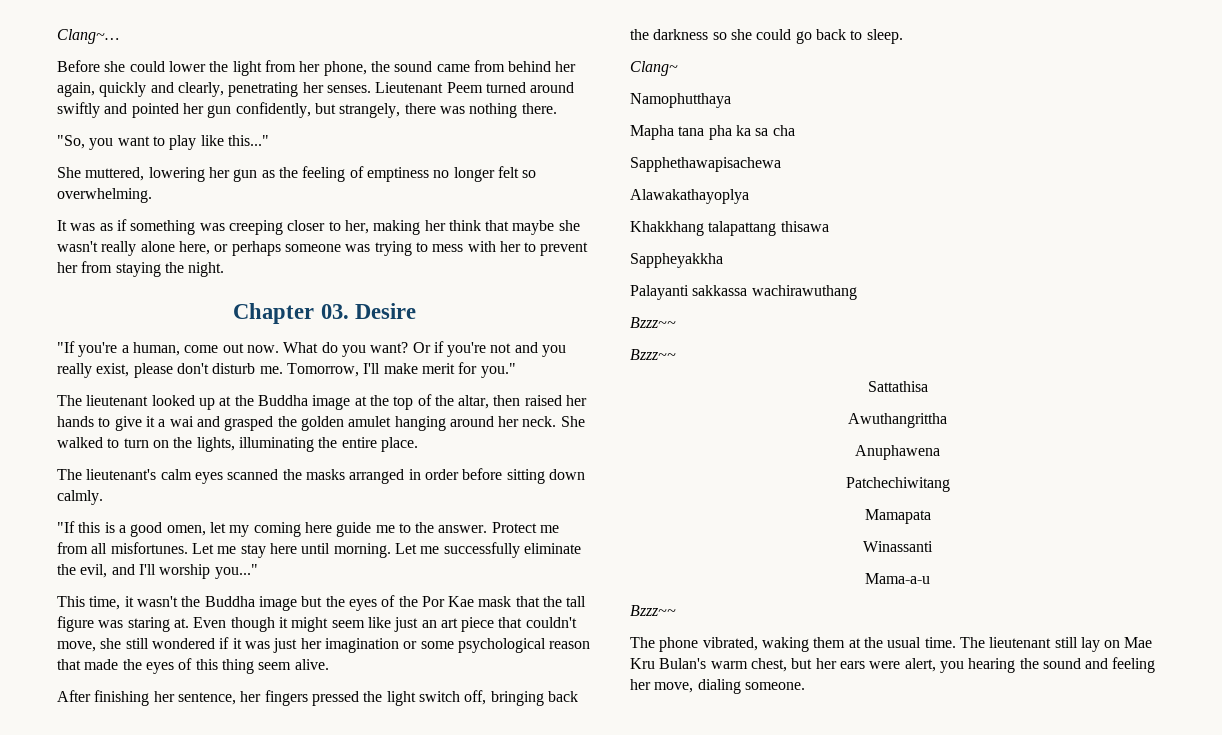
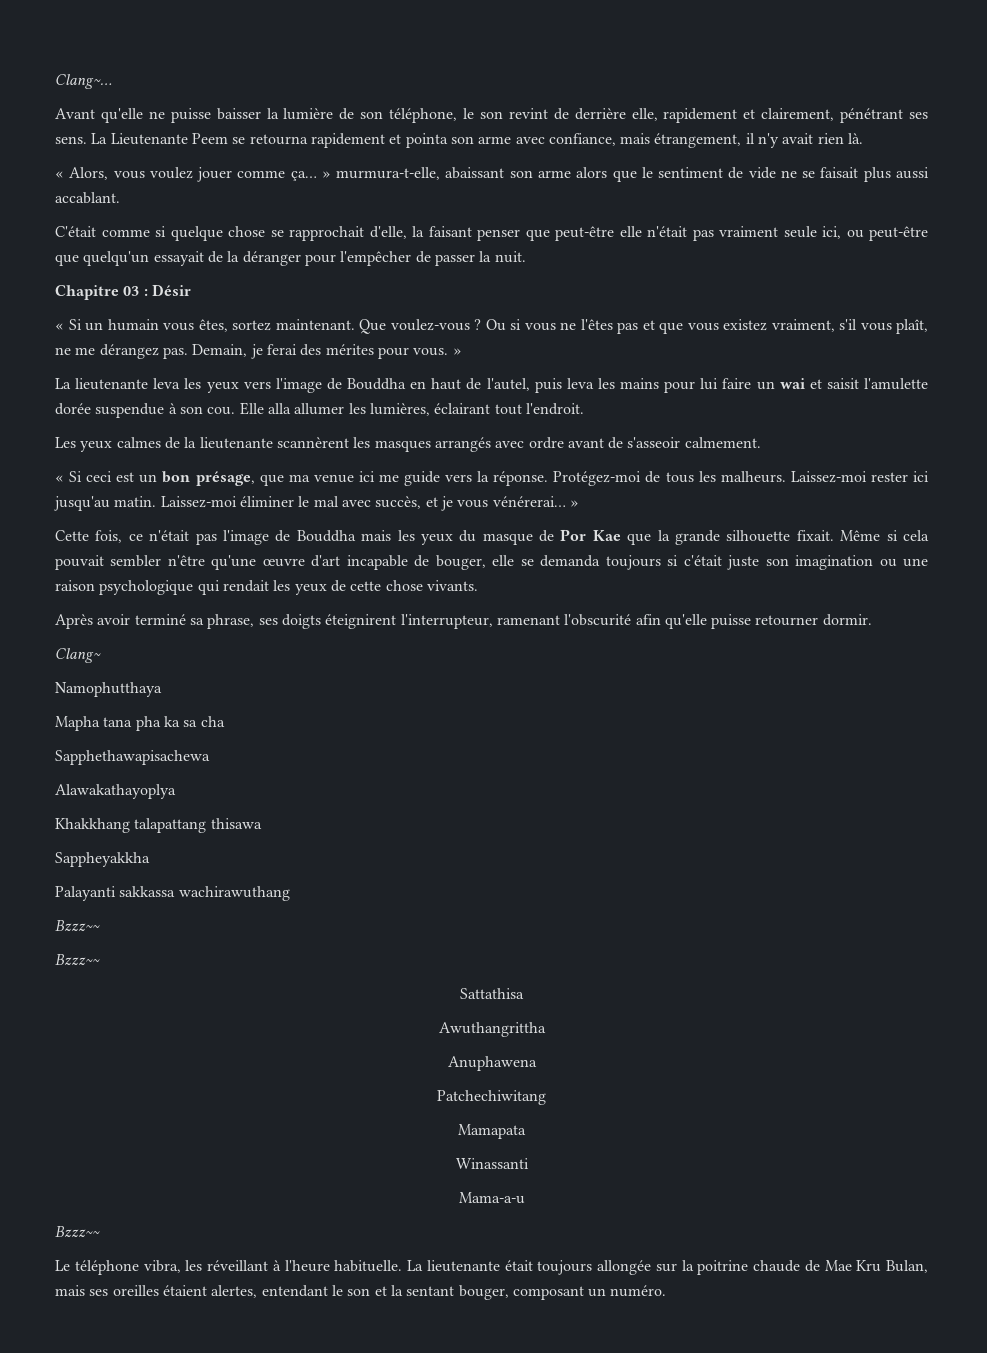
[57,60,577,76] [57,82,575,97] [57,102,557,118] [57,135,269,150] [57,166,537,182] [57,188,152,203] [57,219,580,235] [57,241,589,256] [57,261,225,277] [233,303,416,324] [57,341,567,357] [57,362,516,378] [57,394,588,410] [57,416,585,431] [57,437,418,452] [57,468,585,484] [57,490,103,505] [57,521,560,537] [57,542,581,558] [57,564,258,579] [57,595,587,611] [57,616,577,632] [57,637,591,653] [57,658,329,674] [57,690,578,706] [630,29,903,44] Before she could lower the light from her phone, the sound came from behind her again, quickly and clearly, penetrating her senses. Lieutenant Peem turned around swiftly and pointed her gun confidently, but strangely, there was nothing there. // "So, you want to play like this..." // She muttered, lowering her gun as the feeling of emptiness no longer felt so overwhelming. // It was as if something was creeping closer to her, making her think that maybe she wasn't really alone here, or perhaps someone was trying to mess with her to prevent her from staying the night. // Chapter 03. Desire // "If you're a human, come out now. What do you want? Or if you're not and you really exist, please don't disturb me. Tomorrow, I'll make merit for you." // The lieutenant looked up at the Buddha image at the top of the altar, then raised her hands to give it a wai and grasped the golden amulet hanging around her neck. She walked to turn on the lights, illuminating the entire place. // The lieutenant's calm eyes scanned the masks arranged in order before sitting down calmly. // "If this is a good omen, let my coming here guide me to the answer. Protect me from all misfortunes. Let me stay here until morning. Let me successfully eliminate the evil, and I'll worship you..." // This time, it wasn't the Buddha image but the eyes of the Por Kae mask that the tall figure was staring at. Even though it might seem like just an art piece that couldn't move, she still wondered if it was just her imagination or some psychological reason that made the eyes of this thing seem alive. // After finishing her sentence, her fingers pressed the light switch off, bringing back the darkness so she could go back to sleep. -> [55,108,928,123] [55,133,864,148] [55,167,929,182] [55,192,120,204] [55,226,928,241] [55,251,526,266] [55,284,191,300] [55,319,928,334] [55,344,462,359] [55,378,928,393] [55,402,584,418] [55,437,761,452] [55,471,929,486] [54,496,579,511] [55,529,930,545] [55,555,929,570] [55,580,478,595] [55,614,872,629] Avant qu'elle ne puisse baisser la lumière de son téléphone, le son revint de derrière elle, rapidement et clairement, pénétrant ses sens. La Lieutenante Peem se retourna rapidement et pointa son arme avec confiance, mais étrangement, il n'y avait rien là. // « Alors, vous voulez jouer comme ça… » murmura-t-elle, abaissant son arme alors que le sentiment de vide ne se faisait plus aussi accablant. // C'était comme si quelque chose se rapprochait d'elle, la faisant penser que peut-être elle n'était pas vraiment seule ici, ou peut-être que quelqu'un essayait de la déranger pour l'empêcher de passer la nuit. // Chapitre 03 : Désir // « Si un humain vous êtes, sortez maintenant. Que voulez-vous ? Ou si vous ne l'êtes pas et que vous existez vraiment, s'il vous plaît, ne me dérangez pas. Demain, je ferai des mérites pour vous. » // La lieutenante leva les yeux vers l'image de Bouddha en haut de l'autel, puis leva les mains pour lui faire un wai et saisit l'amulette dorée suspendue à son cou. Elle alla allumer les lumières, éclairant tout l'endroit. // Les yeux calmes de la lieutenante scannèrent les masques arrangés avec ordre avant de s'asseoir calmement. // « Si ceci est un bon présage, que ma venue ici me guide vers la réponse. Protégez-moi de tous les malheurs. Laissez-moi rester ici jusqu'au matin. Laissez-moi éliminer le mal avec succès, et je vous vénérerai… » // Cette fois, ce n'était pas l'image de Bouddha mais les yeux du masque de Por Kae que la grande silhouette fixait. Même si cela pouvait sembler n'être qu'une œuvre d'art incapable de bouger, elle se demanda toujours si c'était juste son imagination ou une raison psychologique qui rendait les yeux de cette chose vivants. // Après avoir terminé sa phrase, ses doigts éteignirent l'interrupteur, ramenant l'obscurité afin qu'elle puisse retourner dormir.
[630,637,1153,652] [630,657,1156,673] [630,679,805,694] The phone vibrated, waking them at the usual time. The lieutenant still lay on Mae Kru Bulan's warm chest, but her ears were alert, you hearing the sound and feeling her move, dialing someone. -> [55,1260,928,1275] [55,1285,667,1300] Le téléphone vibra, les réveillant à l'heure habituelle. La lieutenante était toujours allongée sur la poitrine chaude de Mae Kru Bulan, mais ses oreilles étaient alertes, entendant le son et la sentant bouger, composant un numéro.

